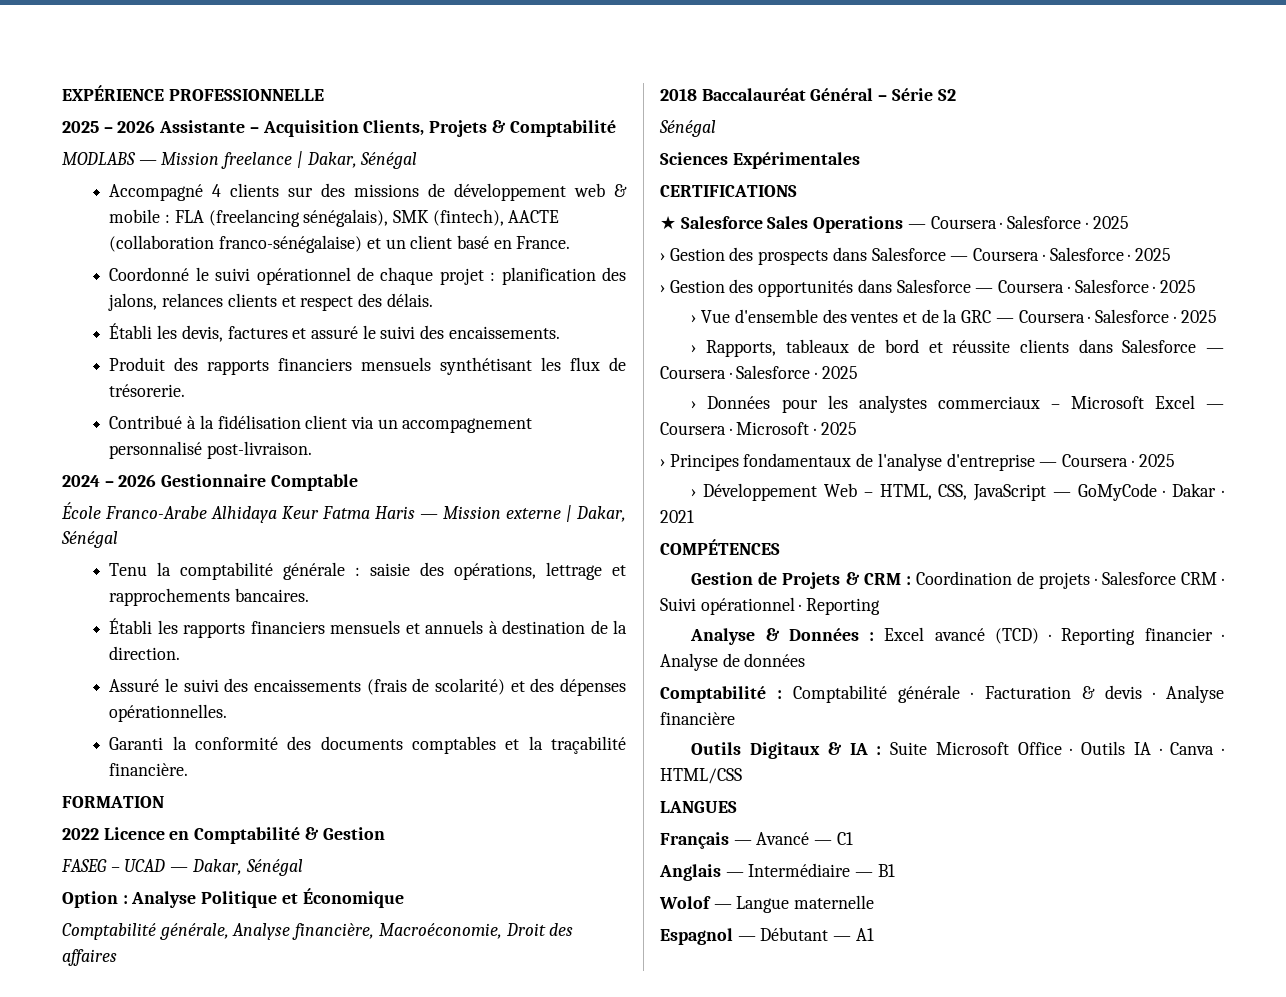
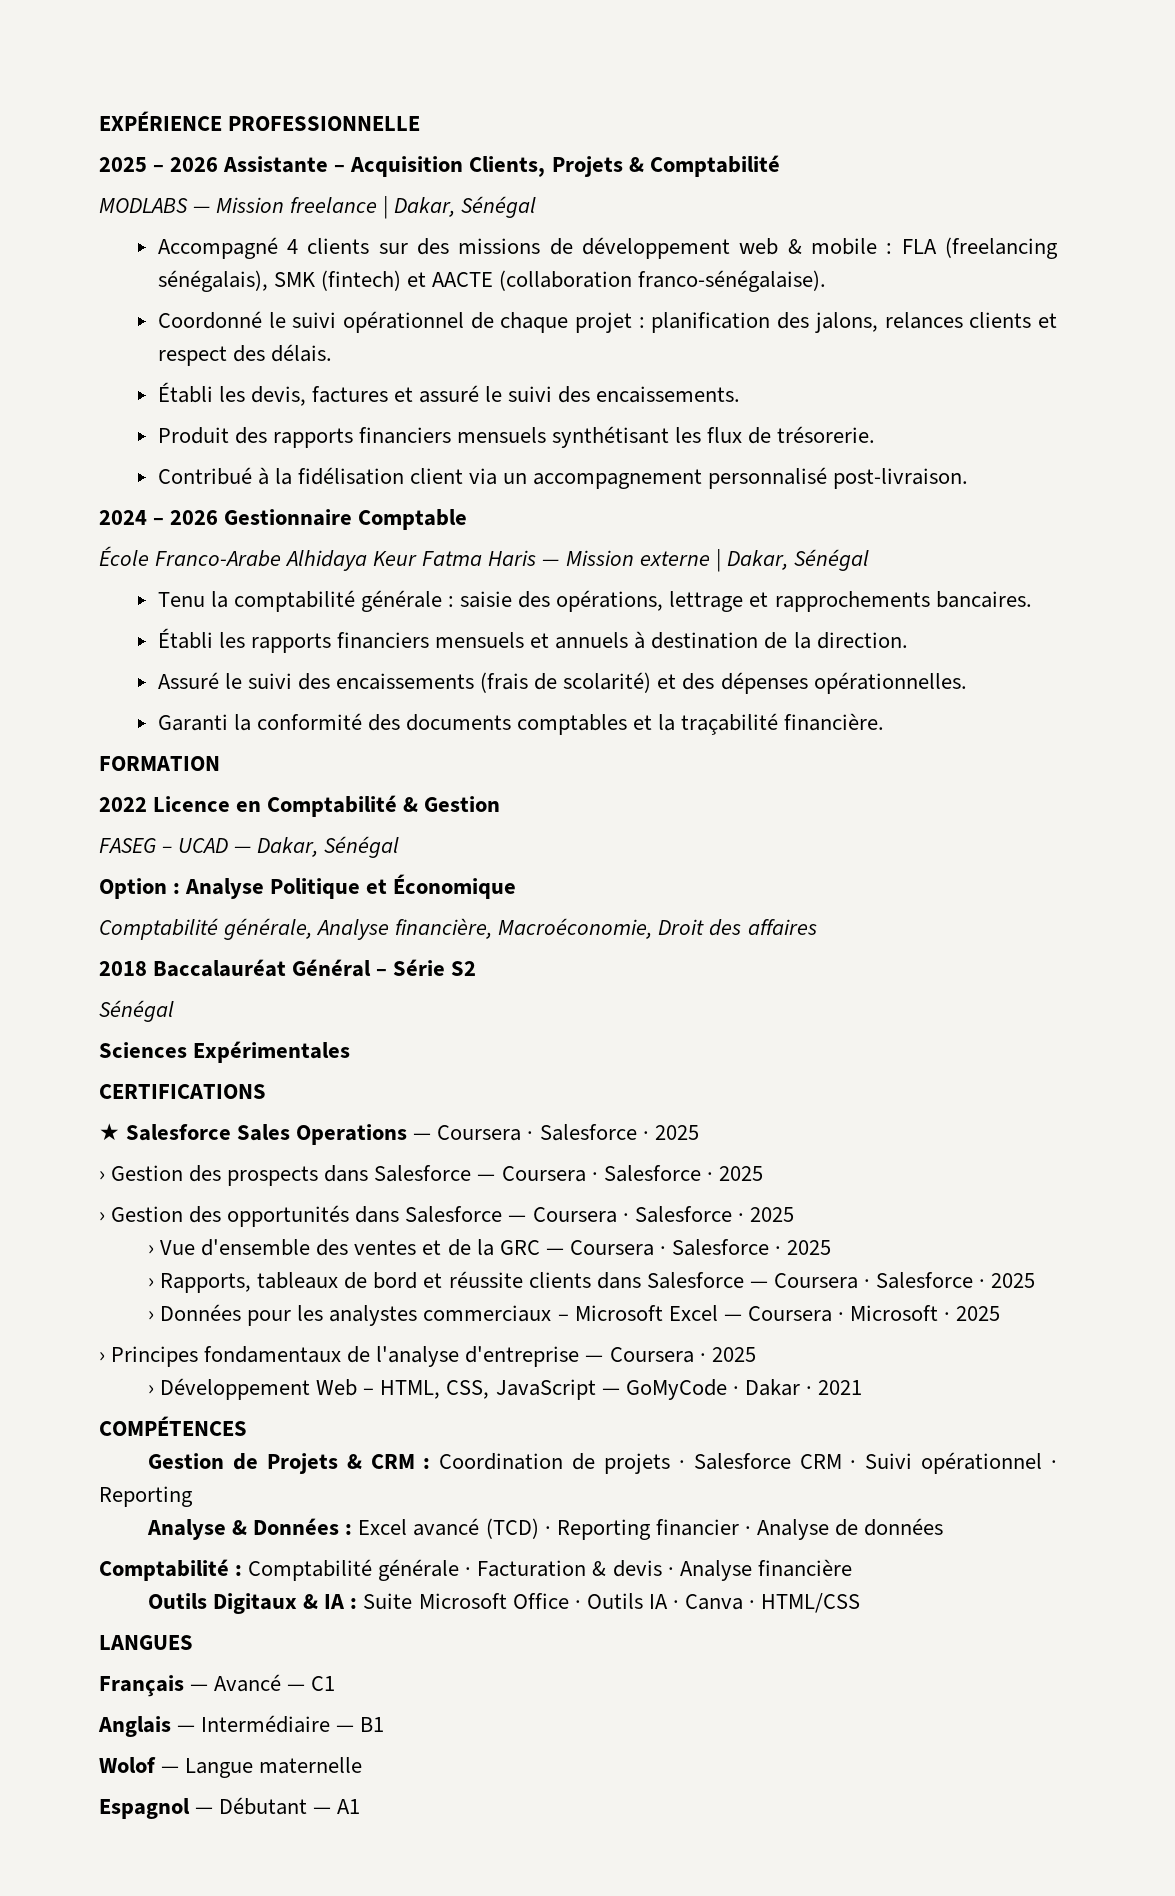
[432,209,560,226] [109,235,571,253] (fintech), AACTE (collaboration franco-sénégalaise) et un client basé en France. -> [320,270,827,292] (fintech) et AACTE (collaboration franco-sénégalaise).

